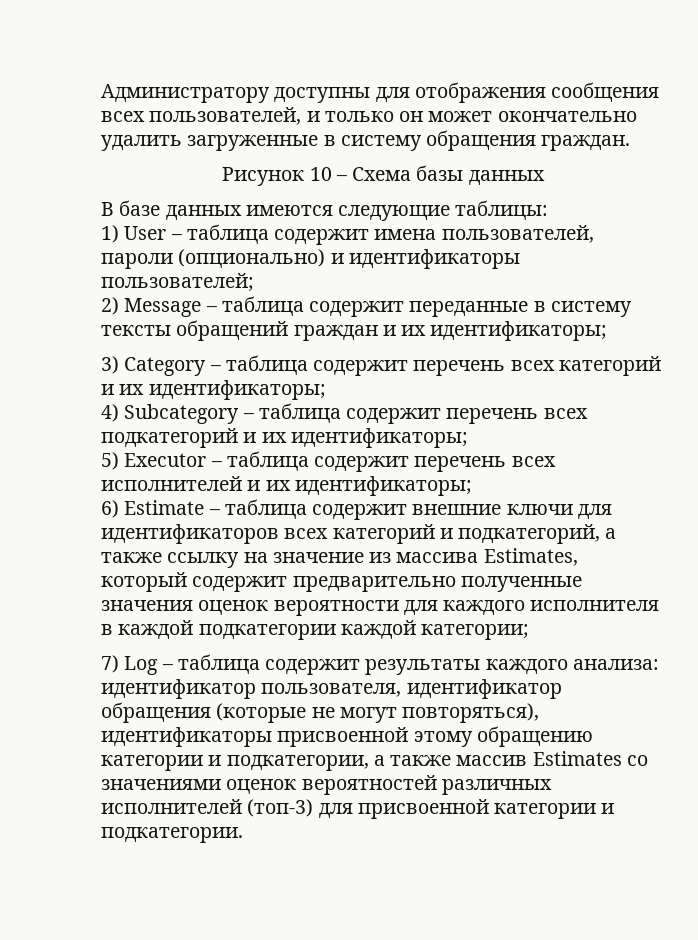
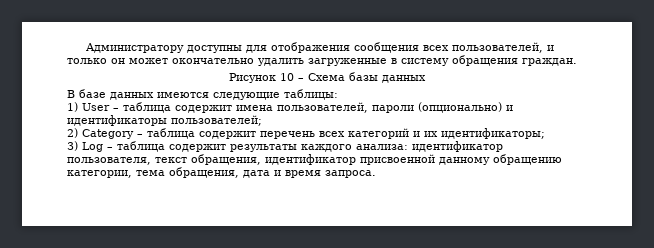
[124,296,632,317] [101,320,608,341] [101,356,119,374] Message – таблица содержит переданные в систему тексты обращений граждан и их идентификаторы; // 3) -> (78, 133) none
[101,403,588,424] [101,428,468,448] [101,451,556,472] [101,476,472,496] [101,499,612,520] [101,524,617,544] [101,548,578,568] [101,572,582,592] [101,600,660,616] [101,620,530,640] [101,655,119,673] 4) Subcategory – таблица содержит перечень всех подкатегорий и их идентификаторы; // 5) Executor – таблица содержит перечень всех исполнителей и их идентификаторы; // 6) Estimate – таблица содержит внешние ключи для идентификаторов всех категорий и подкатегорий, а также ссылку на значение из массива Estimates, который содержит предварительно полученные значения оценок вероятности для каждого исполнителя в каждой подкатегории каждой категории; // 7) -> [67,141,78,151] 3)
[406,679,562,699] [101,702,540,723] [101,726,593,747] [101,751,648,771] [101,775,552,795] [101,799,615,819] [101,827,243,843] идентификатор обращения (которые не могут повторяться), идентификаторы присвоенной этому обращению категории и подкатегории, а также массив Estimates со значениями оценок вероятностей различных исполнителей (топ-3) для присвоенной категории и подкатегории. -> [155,154,562,165] [67,167,376,178] текст обращения, идентификатор присвоенной данному обращению категории, тема обращения, дата и время запроса.

